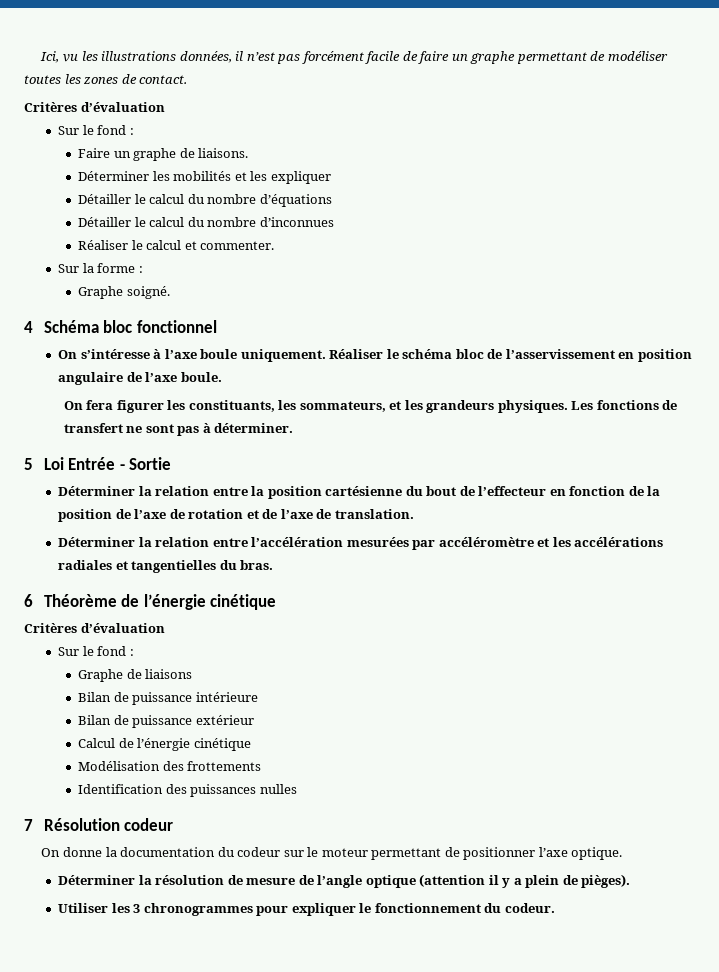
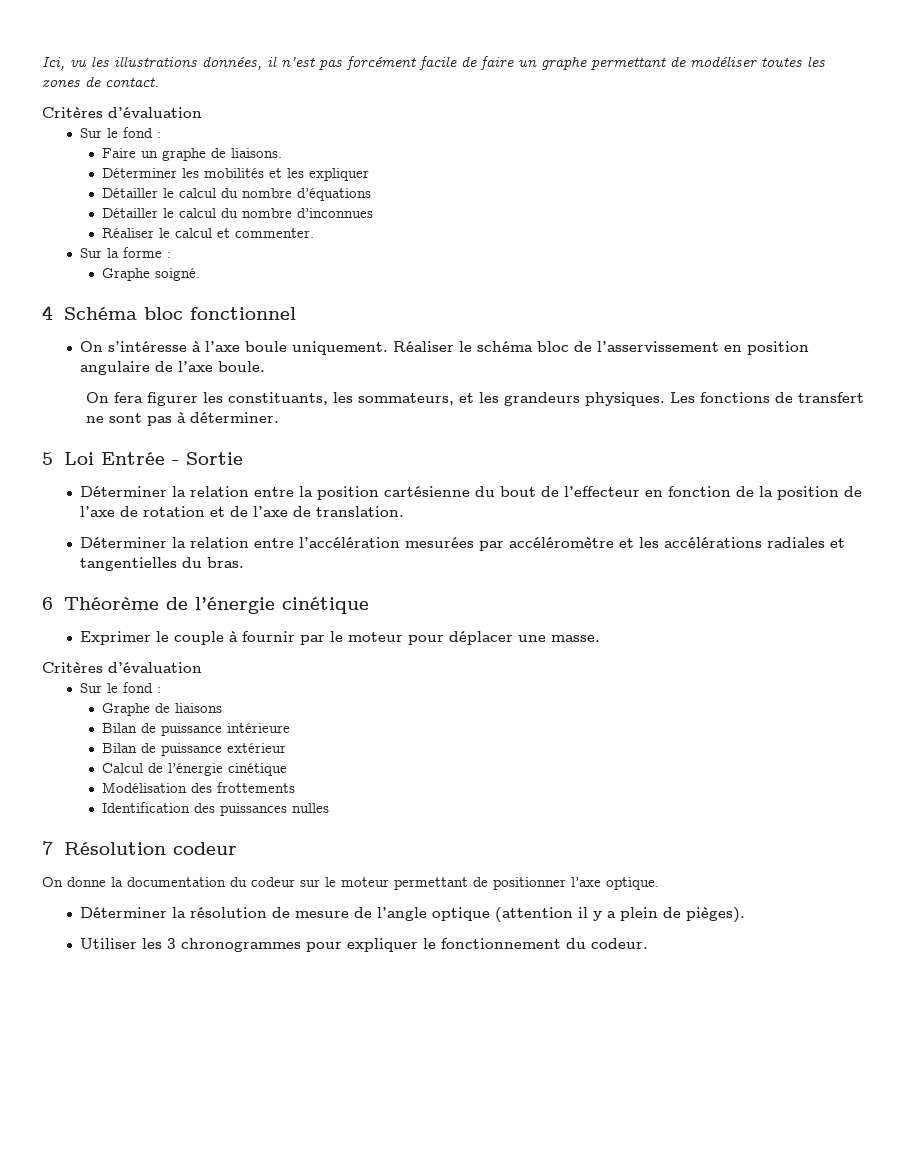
(277, 602) none -> [80,631,601,645] // Exprimer le couple à fournir par le moteur pour déplacer une masse.

